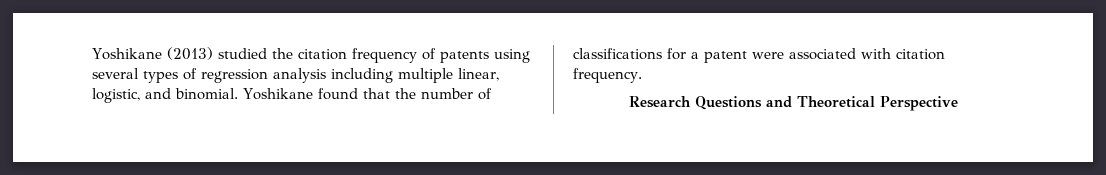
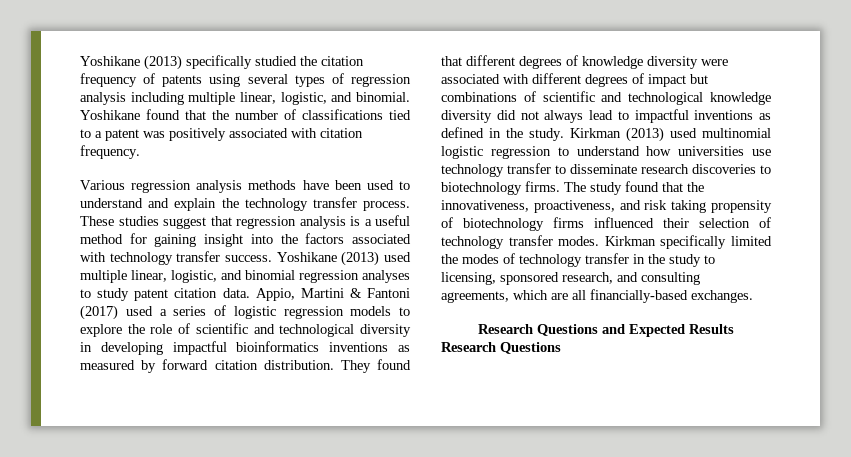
[92,47,213,60] Yoshikane (2013) -> [80,55,252,70] Yoshikane (2013) specifically
[667,48,945,63] [573,68,642,83] for a patent were associated with citation frequency. -> [389,110,411,120] [80,128,363,141] [80,145,140,159] [80,180,410,193] [80,197,410,211] [80,215,410,229] [80,233,412,247] [80,251,411,266] [80,270,410,283] [80,288,410,301] [80,305,410,320] [80,323,411,337] [80,341,411,355] [80,359,411,373] [441,55,728,69] [441,73,708,87] [441,91,771,105] [441,109,771,123] [441,127,771,142] [441,146,771,159] [441,163,771,177] [441,181,704,195] [441,200,772,213] [441,217,771,231] [441,235,772,249] [441,253,715,267] [441,272,700,285] [441,289,753,303] tied to a patent was positively associated with citation frequency. // Various regression analysis methods have been used to understand and explain the technology transfer process. These studies suggest that regression analysis is a useful method for gaining insight into the factors associated with technology transfer success. Yoshikane (2013) used multiple linear, logistic, and binomial regression analyses to study patent citation data. Appio, Martini & Fantoni (2017) used a series of logistic regression models to explore the role of scientific and technological diversity in developing impactful bioinformatics inventions as measured by forward citation distribution. They found that different degrees of knowledge diversity were associated with different degrees of impact but combinations of scientific and technological knowledge diversity did not always lead to impactful inventions as defined in the study. Kirkman (2013) used multinomial logistic regression to understand how universities use technology transfer to disseminate research discoveries to biotechnology firms. The study found that the innovativeness, proactiveness, and risk taking propensity of biotechnology firms influenced their selection of technology transfer modes. Kirkman specifically limited the modes of technology transfer in the study to licensing, sponsored research, and consulting agreements, which are all financially-based exchanges.
[797,96,958,111] Theoretical Perspective -> [629,324,734,337] [441,342,561,354] Expected Results // Research Questions

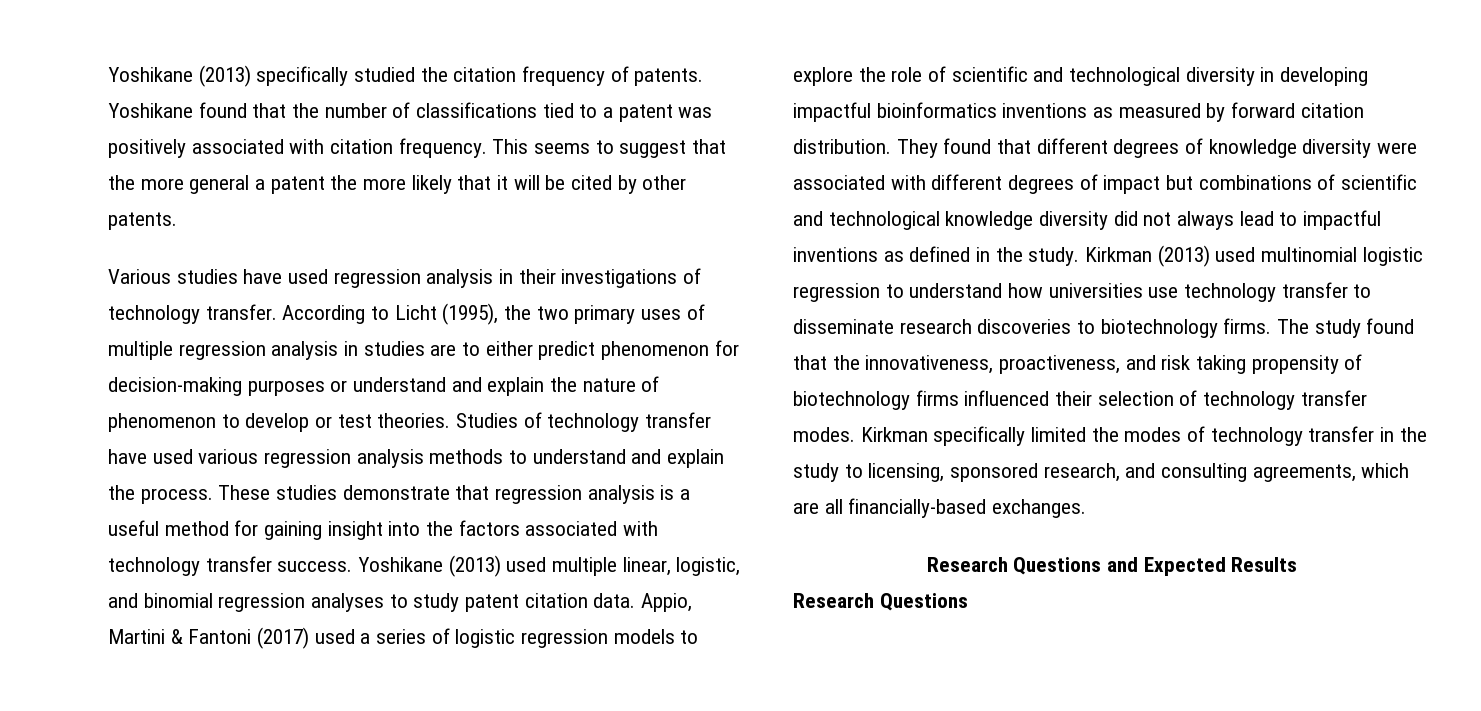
[162,73,411,87] [80,92,410,105] patents using several types of regression analysis including multiple linear, logistic, and binomial. -> [634,68,704,86] patents.
[80,180,394,193] // Various regression analysis methods have been used -> [492,139,727,158] [108,175,687,194] [108,212,177,230] [108,268,702,288] [108,303,705,325] [108,340,739,360] [108,376,660,396] [108,412,712,432] [108,449,504,468] This seems to suggest that the more general a patent the more likely that it will be cited by other patents. // Various studies have used regression analysis in their investigations of technology transfer. According to Licht (1995), the two primary uses of multiple regression analysis in studies are to either predict phenomenon for decision-making purposes or understand and explain the nature of phenomenon to develop or test theories. Studies of technology transfer have used various regression analysis methods
[244,197,357,211] technology transfer -> (135, 492) none
[163,217,206,229] suggest -> [342,485,450,500] demonstrate

